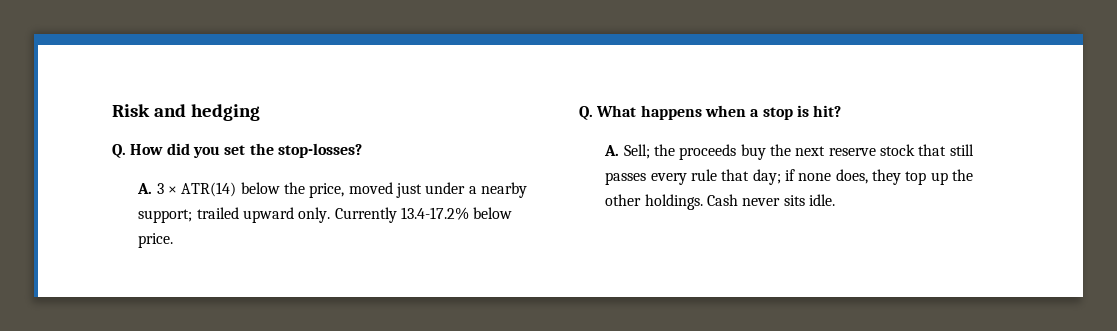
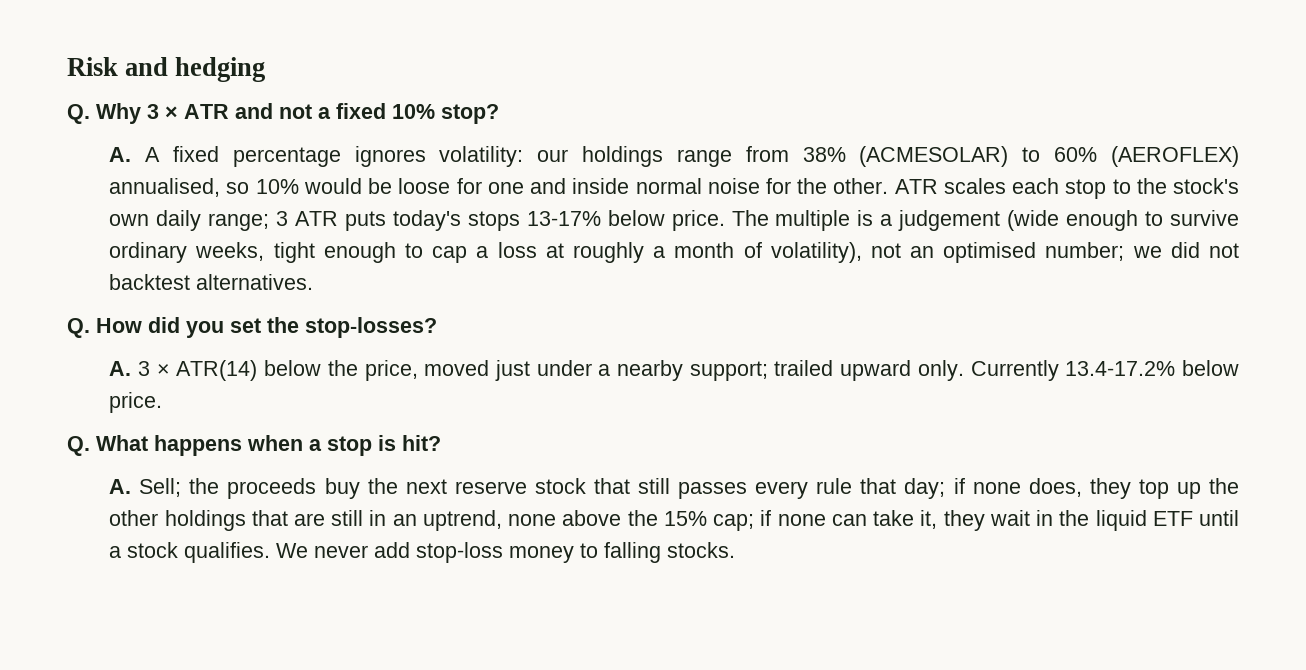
(260, 112) none -> [67,103,499,124] [109,146,1240,167] [109,178,1240,199] [109,210,1239,231] [109,242,1239,263] [109,274,314,290] // Q. Why 3 × ATR and not a fixed 10% stop? // A. A fixed percentage ignores volatility: our holdings range from 38% (ACMESOLAR) to 60% (AEROFLEX) annualised, so 10% would be loose for one and inside normal noise for the other. ATR scales each stop to the stock's own daily range; 3 ATR puts today's stops 13-17% below price. The multiple is a judgement (wide enough to survive ordinary weeks, tight enough to cap a loss at roughly a month of volatility), not an optimised number; we did not backtest alternatives.
[644,194,836,210] holdings. Cash never sits idle. -> [164,510,1239,531] [109,542,736,563] holdings that are still in an uptrend, none above the 15% cap; if none can take it, they wait in the liquid ETF until a stock qualifies. We never add stop-loss money to falling stocks.

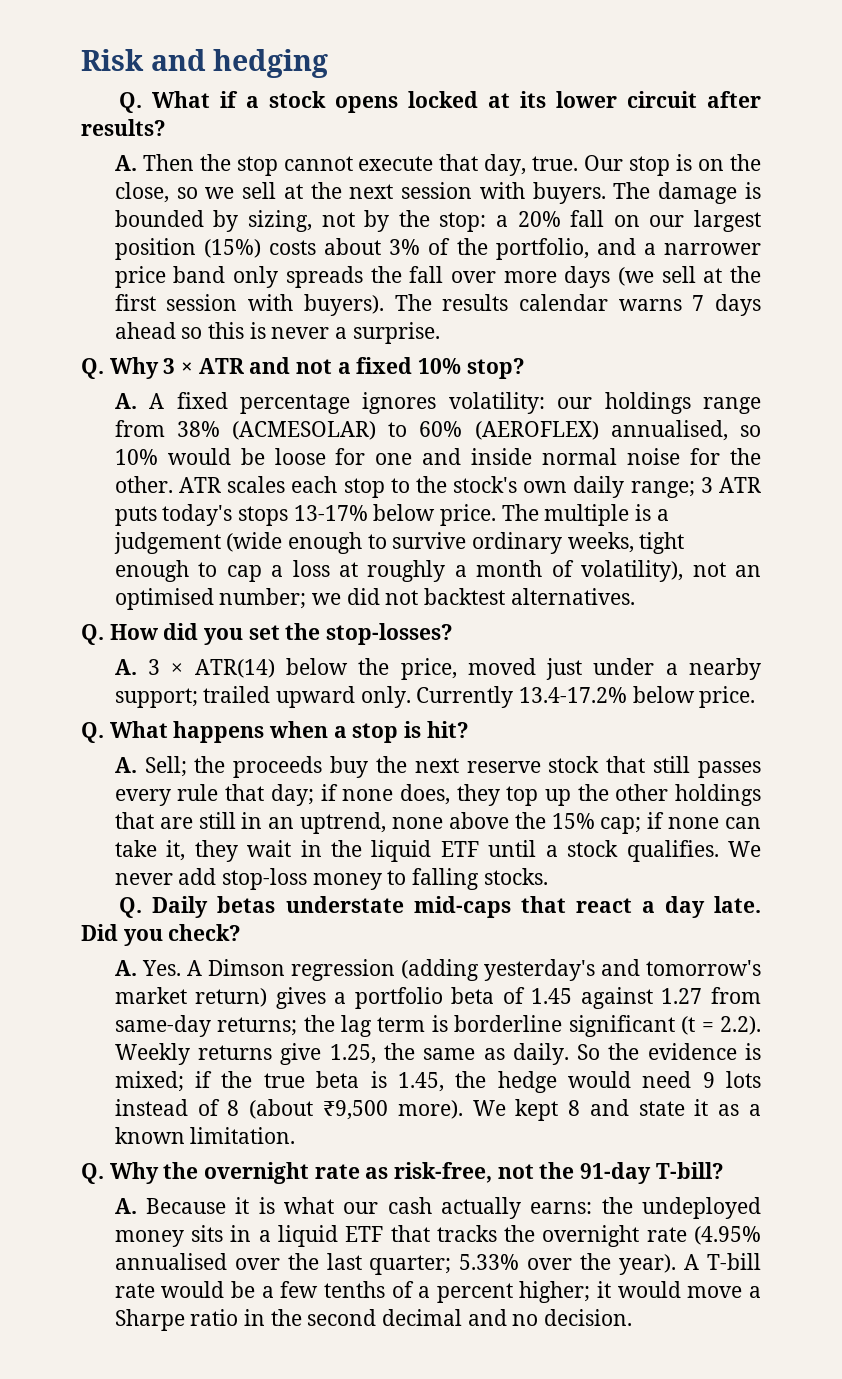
(266, 69) none -> [119,91,761,113] [81,119,166,136] [114,154,761,176] [114,182,761,204] [114,210,761,232] [114,238,761,260] [114,266,762,288] [114,294,761,316] [114,322,440,344] // Q. What if a stock opens locked at its lower circuit after results? // A. Then the stop cannot execute that day, true. Our stop is on the close, so we sell at the next session with buyers. The damage is bounded by sizing, not by the stop: a 20% fall on our largest position (15%) costs about 3% of the portfolio, and a narrower price band only spreads the fall over more days (we sell at the first session with buyers). The results calendar warns 7 days ahead so this is never a surprise.
(736, 550) none -> [119,896,761,918] [81,924,242,946] [114,959,761,981] [114,987,761,1009] [114,1015,761,1037] [114,1043,761,1065] [114,1071,761,1093] [114,1099,761,1121] [114,1127,296,1144] [81,1162,724,1184] [114,1197,761,1219] [114,1225,761,1247] [114,1253,761,1275] [114,1281,762,1303] [114,1309,633,1331] // Q. Daily betas understate mid-caps that react a day late. Did you check? // A. Yes. A Dimson regression (adding yesterday's and tomorrow's market return) gives a portfolio beta of 1.45 against 1.27 from same-day returns; the lag term is borderline significant (t = 2.2). Weekly returns give 1.25, the same as daily. So the evidence is mixed; if the true beta is 1.45, the hedge would need 9 lots instead of 8 (about ₹9,500 more). We kept 8 and state it as a known limitation. // Q. Why the overnight rate as risk-free, not the 91-day T-bill? // A. Because it is what our cash actually earns: the undeployed money sits in a liquid ETF that tracks the overnight rate (4.95% annualised over the last quarter; 5.33% over the year). A T-bill rate would be a few tenths of a percent higher; it would move a Sharpe ratio in the second decimal and no decision.

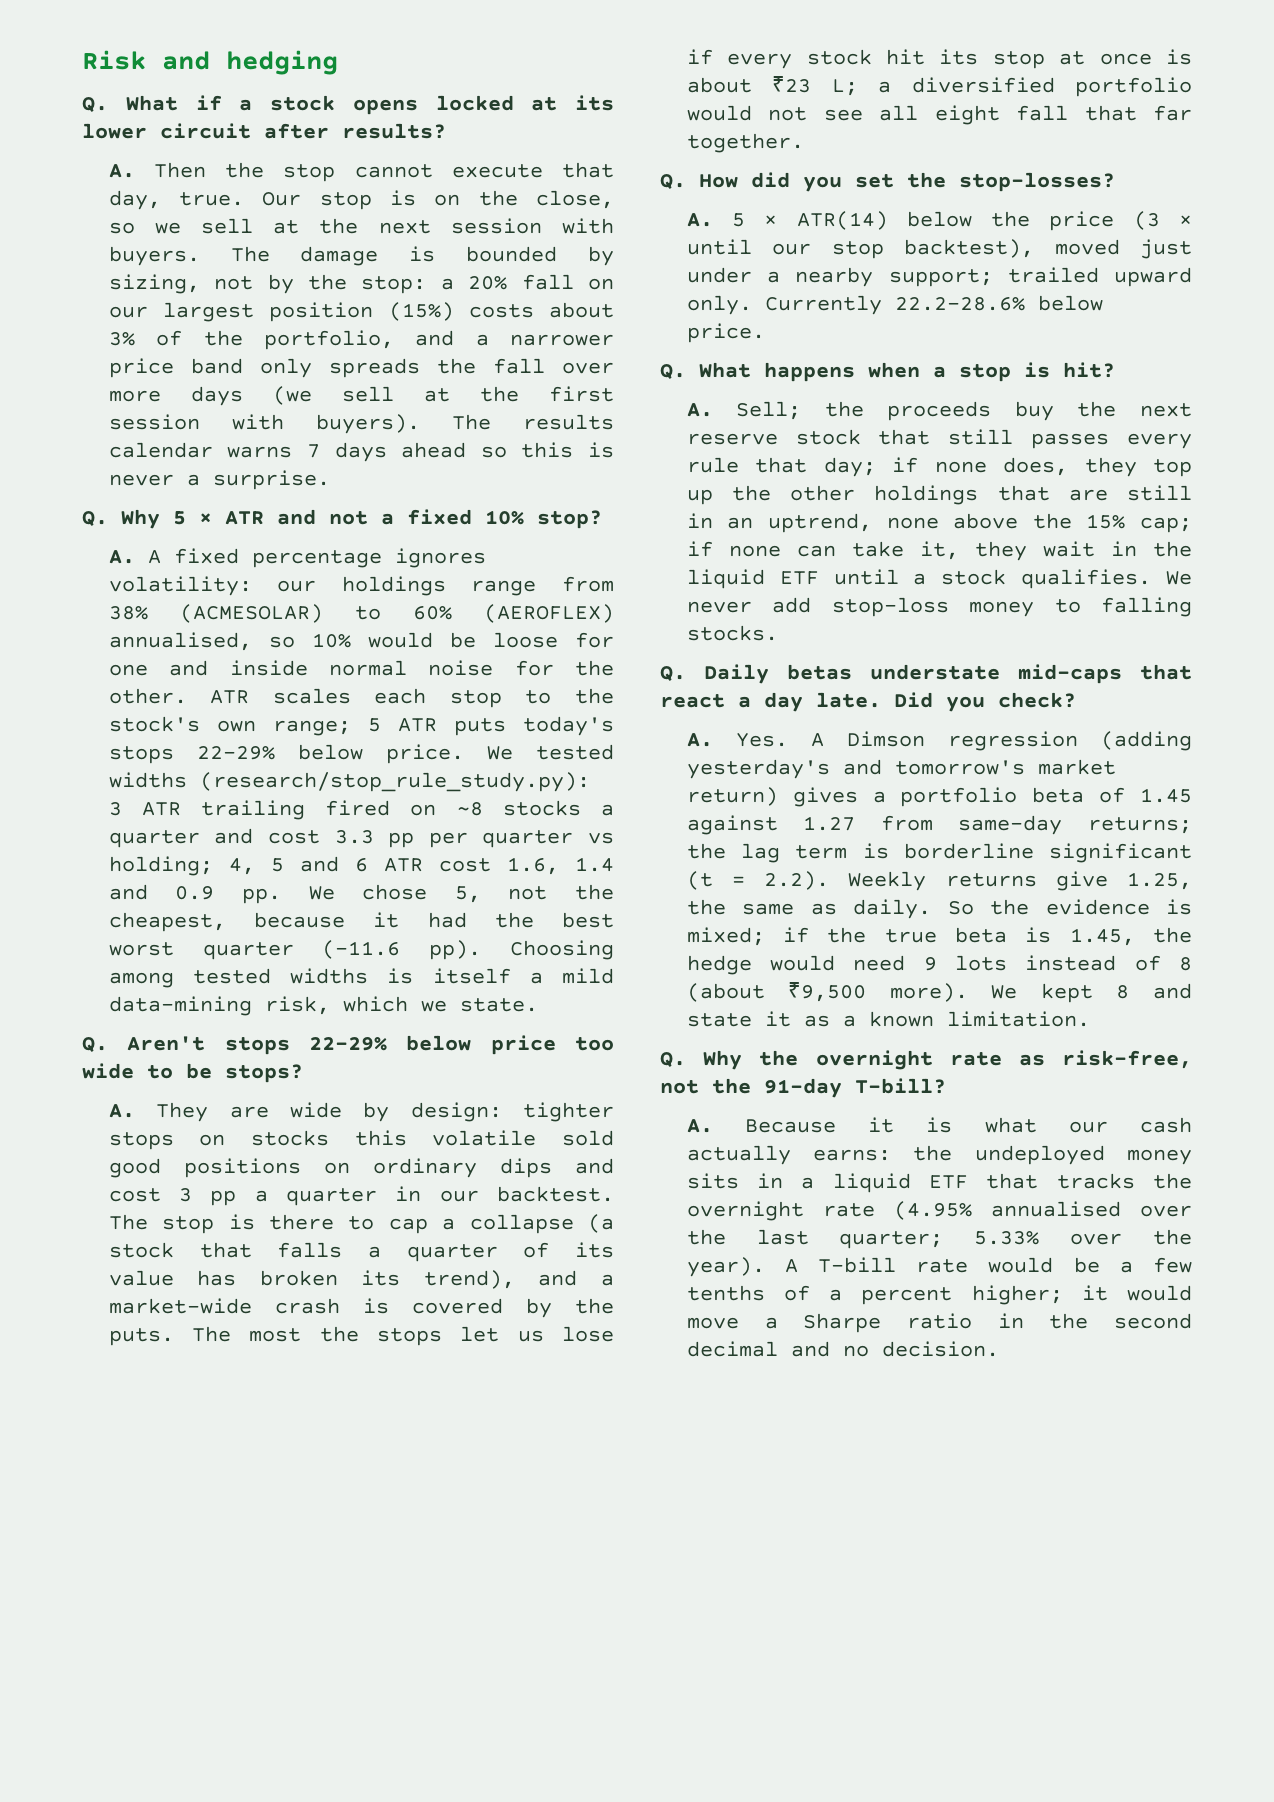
[163,358,176,374] 3 -> [173,511,186,525] 5
[573,476,713,498] daily range; 3 -> [272,718,381,736] range; 5
[293,504,669,526] [113,532,685,554] [114,560,762,582] [114,588,635,610] 13-17% below price. The multiple is a judgement (wide enough to survive ordinary weeks, tight enough to cap a loss at roughly a month of volatility), not an optimised number; we did not backtest alternatives. -> [196,744,614,764] [108,772,590,792] [108,800,615,820] [108,828,614,848] [108,856,615,876] [108,884,614,904] [108,912,614,932] [108,940,614,960] [108,968,614,988] [108,996,538,1016] [82,1035,614,1055] [82,1063,303,1083] [108,1102,614,1122] [108,1130,614,1150] [108,1158,614,1178] [108,1186,614,1206] [108,1214,615,1234] [108,1242,614,1262] [108,1270,614,1289] [108,1298,614,1318] [108,1326,614,1346] [686,49,1192,69] [686,76,1192,97] [686,105,1192,125] [686,133,804,153] 22-29% below price. We tested widths (research/stop_rule_study.py): 3 ATR trailing fired on ~8 stocks a quarter and cost 3.3 pp per quarter vs holding; 4, 5 and 6 ATR cost 1.6, 1.4 and 0.9 pp. We chose 5, not the cheapest, because it had the best worst quarter (−11.6 pp). Choosing among tested widths is itself a mild data-mining risk, which we state. // Q. Aren't stops 22-29% below price too wide to be stops? // A. They are wide by design: tighter stops on stocks this volatile sold good positions on ordinary dips and cost 3 pp a quarter in our backtest. The stop is there to cap a collapse (a stock that falls a quarter of its value has broken its trend), and a market-wide crash is covered by the puts. The most the stops let us lose if every stock hit its stop at once is about ₹23 L; a diversified portfolio would not see all eight fall that far together.
[148,659,161,675] 3 -> [732,213,746,227] 5
[400,658,457,680] price, -> [1049,211,1192,231] [686,239,1035,259] price (3 × until our stop backtest),
[519,687,628,703] 13.4-17.2% -> [894,297,1025,311] 22.2-28.6%

